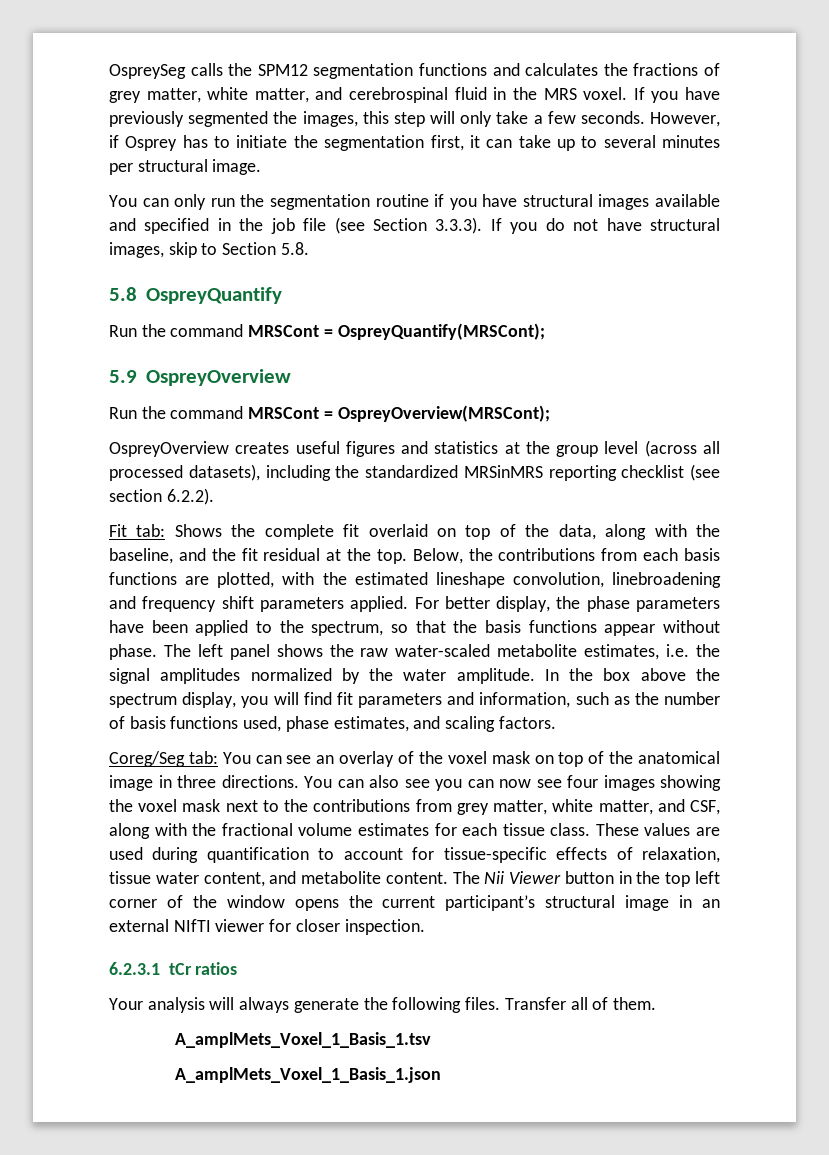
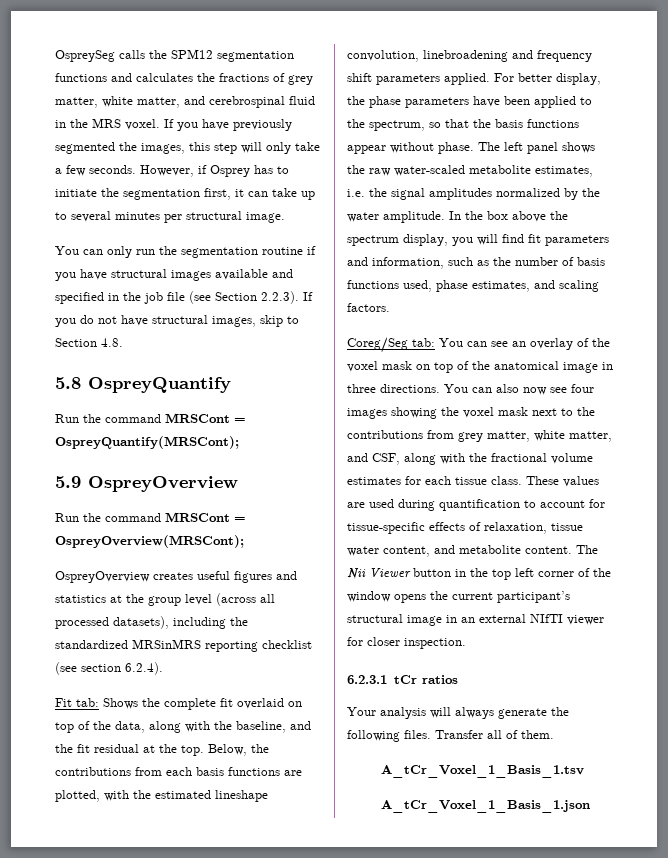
[435,217,483,234] 3.3.3). -> [261,291,299,304] 2.2.3).
[280,242,309,255] 5.8. -> [101,338,123,347] 4.8.
[166,488,214,505] 6.2.2). -> [125,662,163,675] 6.2.4).
[404,779,494,791] see you can -> (519, 388) none
[175,1032,432,1048] [175,1067,442,1083] A_amplMets_Voxel_1_Basis_1.tsv // A_amplMets_Voxel_1_Basis_1.json -> [380,765,584,778] [380,800,590,813] A_tCr_Voxel_1_Basis_1.tsv // A_tCr_Voxel_1_Basis_1.json

